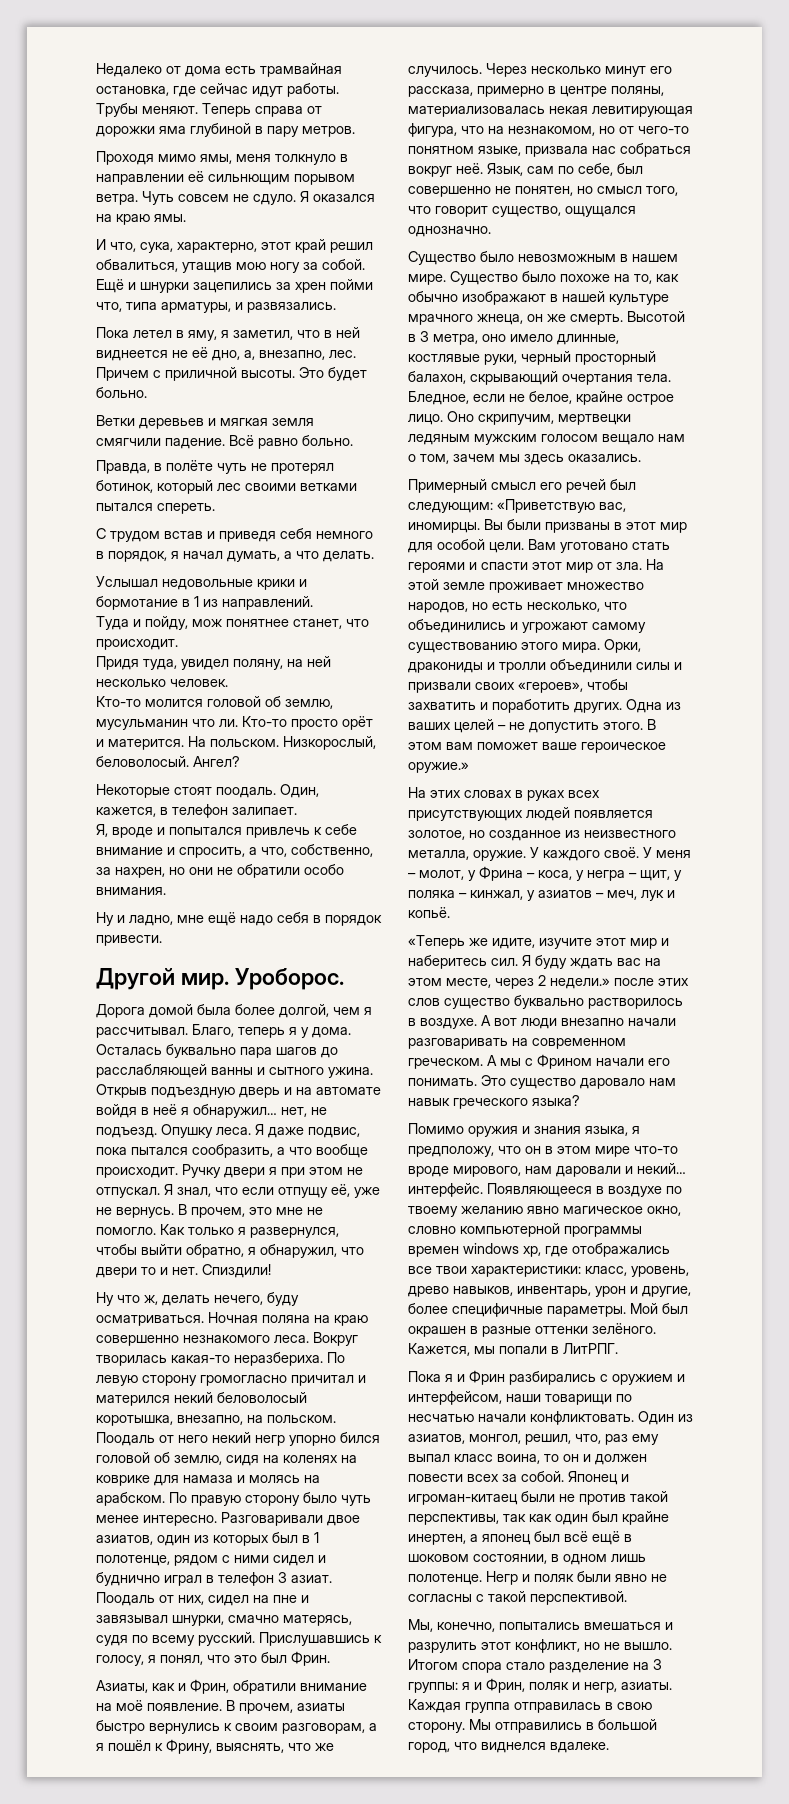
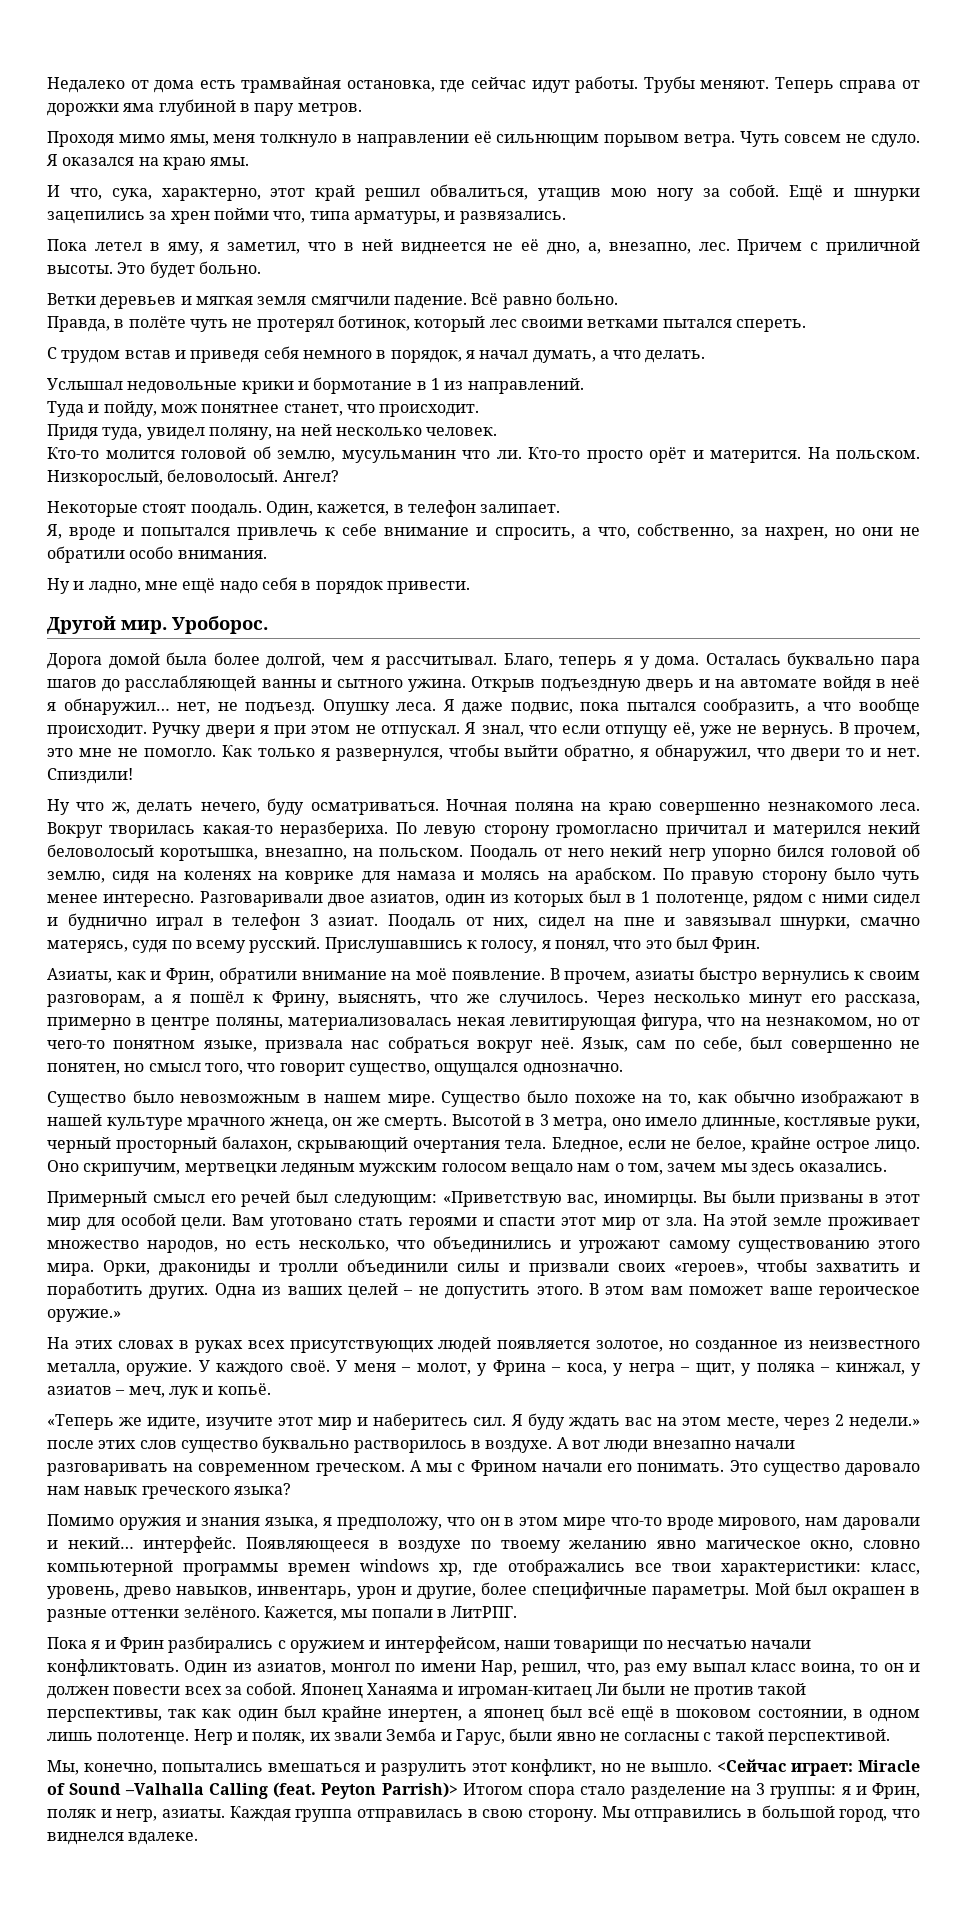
[469,1434,521,1444] монгол, -> [331,1660,518,1676] монгол по имени Нар,
(618, 1478) none -> [366,1683,438,1695] Ханаяма
(518, 1499) none -> [595,1683,618,1695] Ли
[534,1574,574,1582] поляк -> [252,1728,505,1745] поляк, их звали Земба и Гарус,
(672, 1646) none -> [717,1759,920,1776] [47,1782,458,1799] <Сейчас играет: Miracle of Sound –Valhalla Calling (feat. Peyton Parrish)>

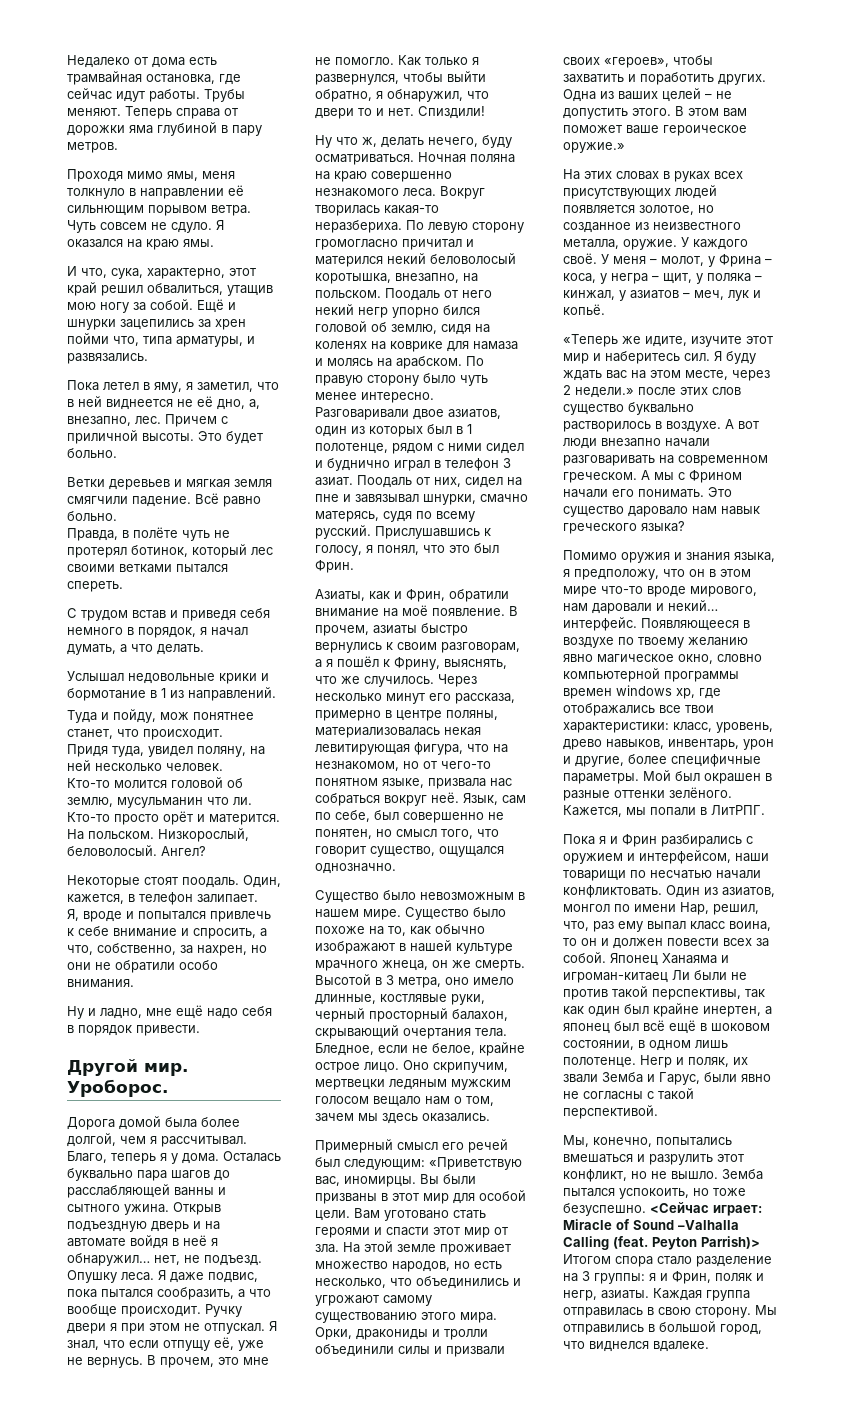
(713, 1767) none -> [722,1169,763,1180] [563,1188,746,1199] [563,1203,646,1216] Земба пытался успокоить, но тоже безуспешно.

